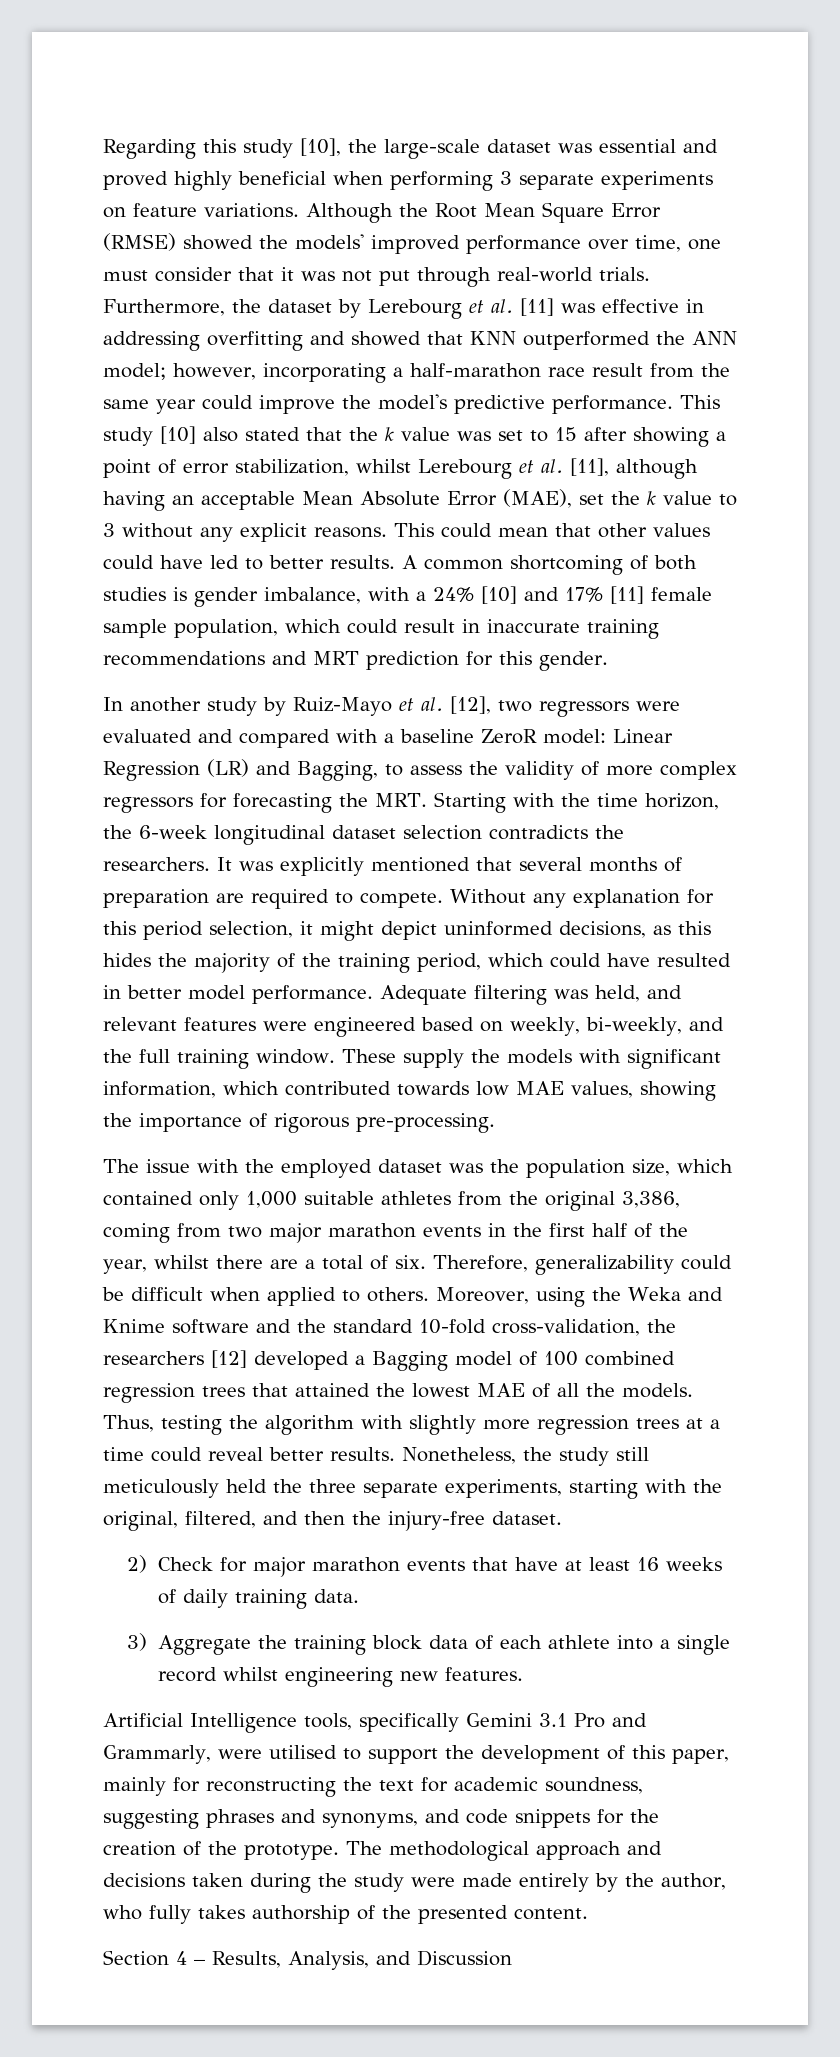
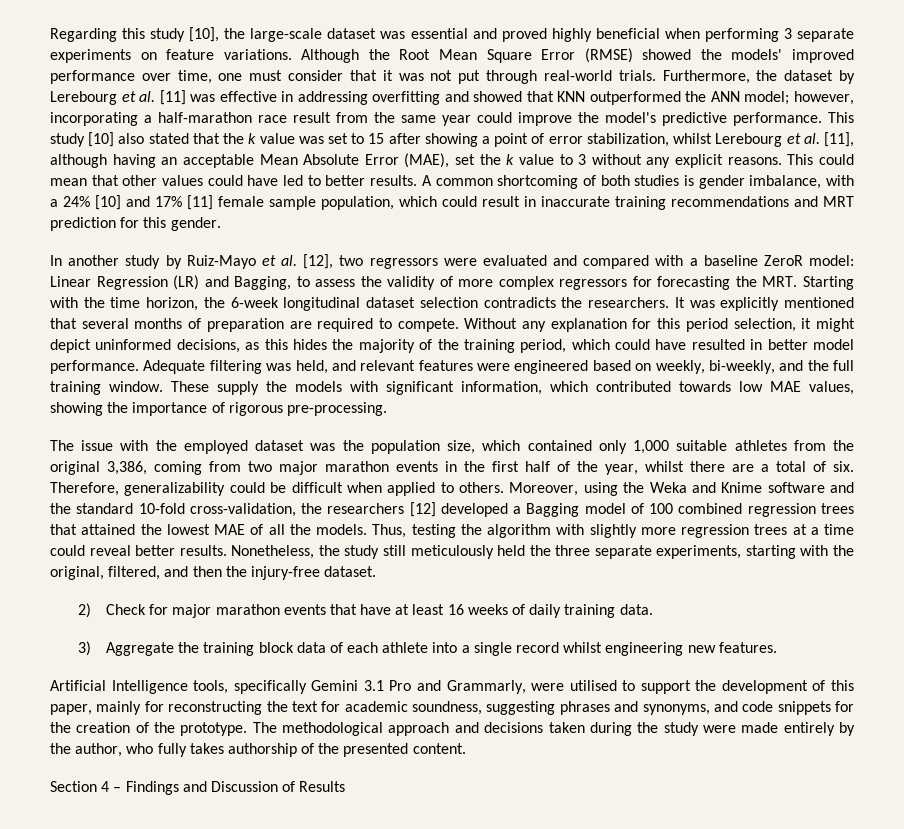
[212,1950,512,1970] Results, Analysis, and Discussion -> [125,781,346,795] Findings and Discussion of Results

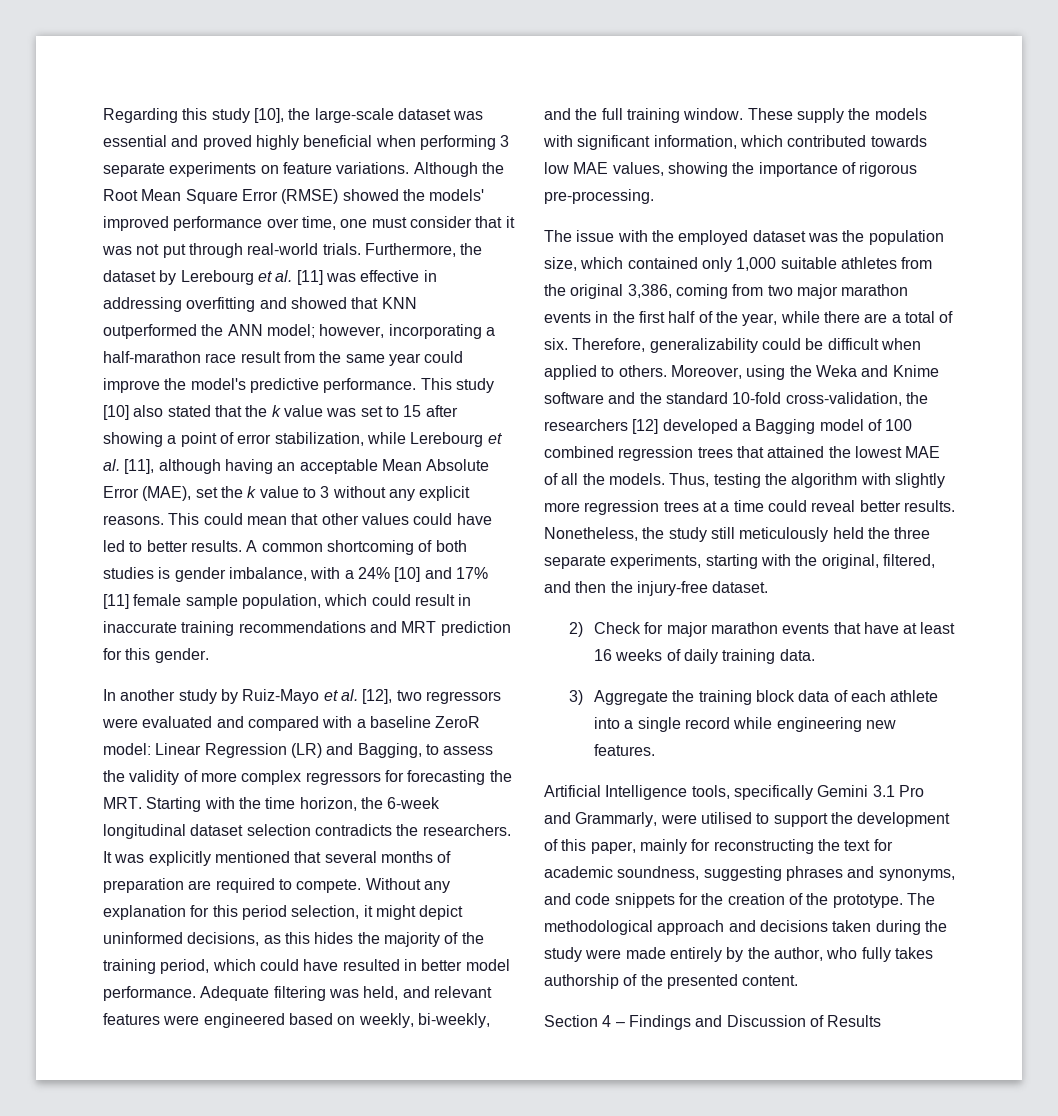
[673,133,713,144] whilst -> [366,432,406,444] while
[645,461,684,472] whilst -> [780,311,820,323] while
[563,642,603,653] whilst -> [733,717,773,729] while

